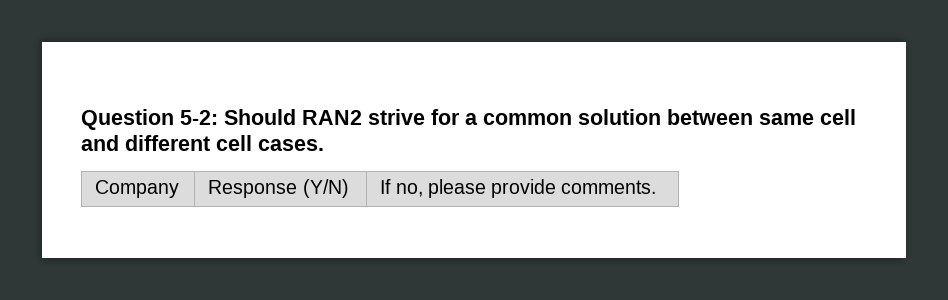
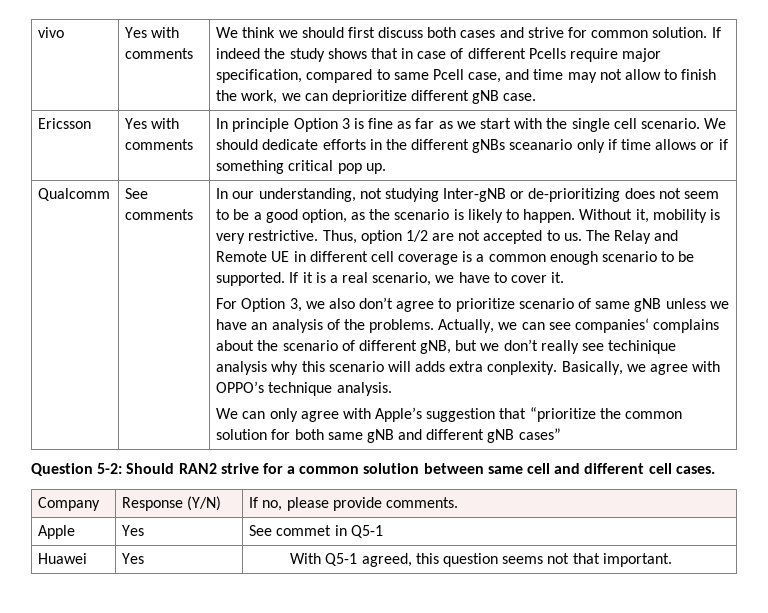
(81, 119) none -> [38,27,65,38] [125,27,180,38] [125,48,194,59] [216,27,721,38] [216,48,662,62] [216,69,717,83] [216,90,537,104] [38,118,92,129] [125,118,180,129] [125,139,194,150] [216,118,727,132] [216,139,728,153] [216,160,386,174] [38,188,111,201] [125,188,149,199] [125,209,194,220] [216,188,719,202] [216,209,720,223] [216,230,679,244] [216,251,695,265] [216,272,565,286] [216,297,729,312] [216,318,720,333] [216,339,677,354] [216,361,721,375] [216,381,392,396] [216,407,682,422] [216,428,561,443] vivo | Yes with comments | We think we should first discuss both cases and strive for common solution. If indeed the study shows that in case of different Pcells require major specification, compared to same Pcell case, and time may not allow to finish the work, we can deprioritize different gNB case. // Ericsson | Yes with comments | In principle Option 3 is fine as far as we start with the single cell scenario. We should dedicate efforts in the different gNBs sceanario only if time allows or if something critical pop up. // Qualcomm | See comments | In our understanding, not studying Inter-gNB or de-prioritizing does not seem to be a good option, as the scenario is likely to happen. Without it, mobility is very restrictive. Thus, option 1/2 are not accepted to us. The Relay and Remote UE in different cell coverage is a common enough scenario to be supported. If it is a real scenario, we have to cover it. // For Option 3, we also don’t agree to prioritize scenario of same gNB unless we have an analysis of the problems. Actually, we can see companies‘ complains about the scenario of different gNB, but we don’t really see techinique analysis why this scenario will adds extra conplexity. Basically, we agree with OPPO’s technique analysis. // We can only agree with Apple’s suggestion that “prioritize the common solution for both same gNB and different gNB cases” //
(657, 187) none -> [38,525,76,539] [122,525,145,536] [249,525,383,538] [38,553,88,564] [122,553,145,564] [290,553,672,567] // Apple | Yes | See commet in Q5-1 // Huawei | Yes | With Q5-1 agreed, this question seems not that important.

